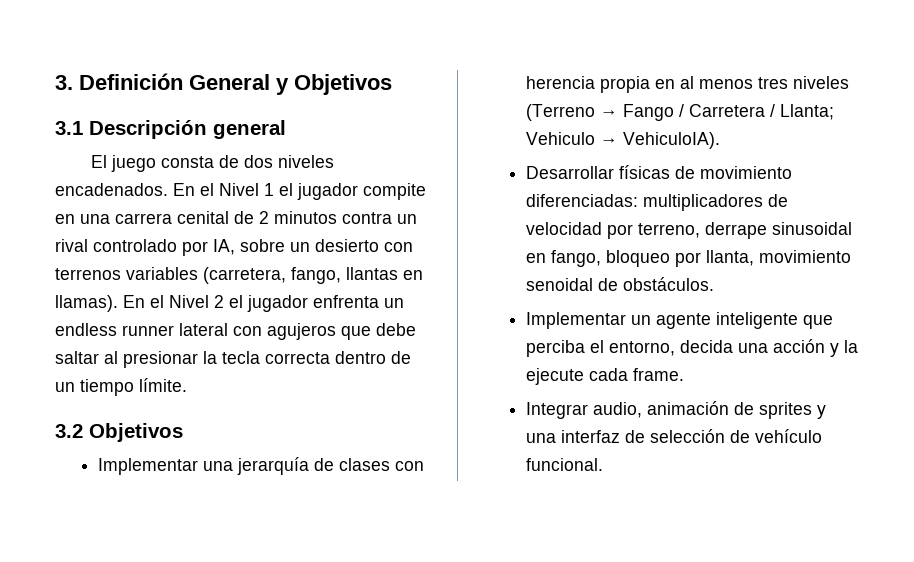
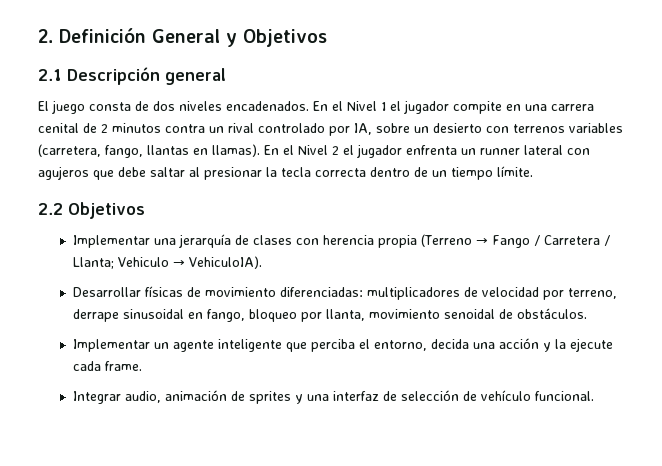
[55,75,73,90] 3. -> [38,29,53,43] 2.
[55,121,83,135] 3.1 -> [38,69,62,81] 2.1
[55,323,117,336] endless -> (476, 151) none
[55,424,83,438] 3.2 -> [38,203,63,215] 2.2
[655,76,850,89] en al menos tres niveles -> (417, 241) none

